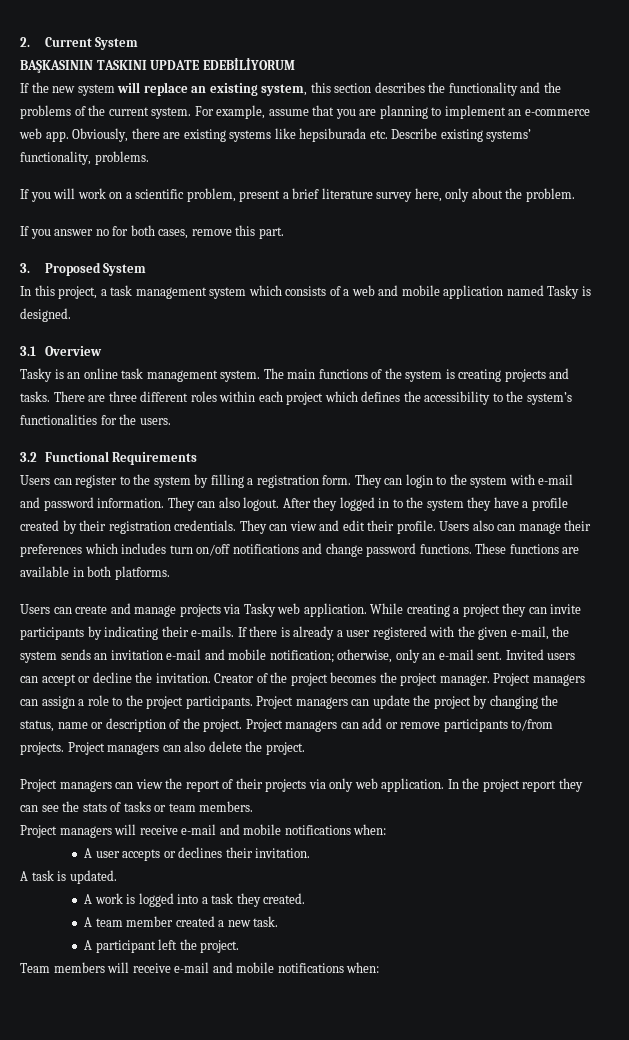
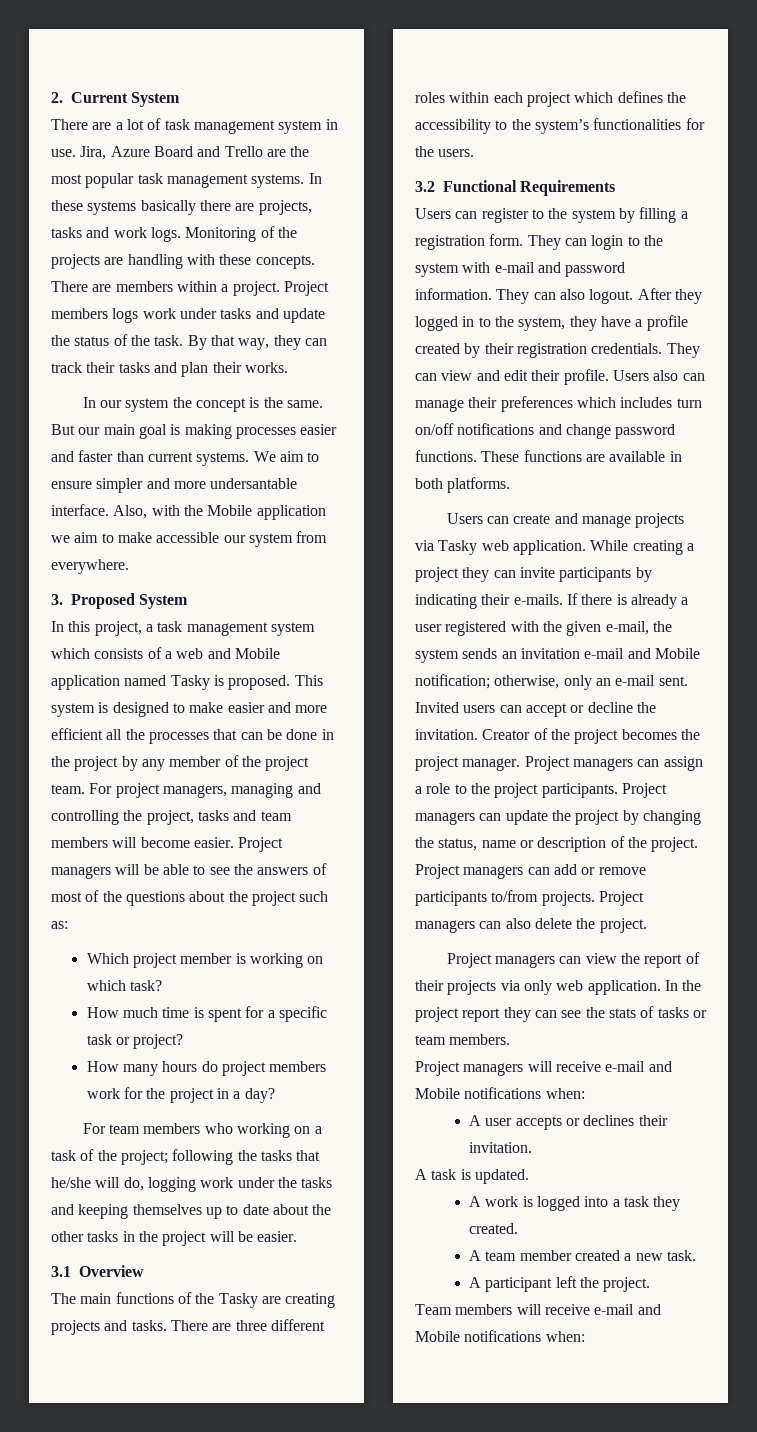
[20,57,295,73] [20,82,561,96] [20,105,590,119] [19,128,532,142] [20,151,149,165] [20,188,575,202] [20,225,284,239] BAŞKASININ TASKINI UPDATE EDEBİLİYORUM // If the new system will replace an existing system, this section describes the functionality and the problems of the current system. For example, assume that you are planning to implement an e-commerce web app. Obviously, there are existing systems like hepsiburada etc. Describe existing systems’ functionality, problems. // If you will work on a scientific problem, present a brief literature survey here, only about the problem. // If you answer no for both cases, remove this part. -> [51,118,338,134] [51,146,310,160] [51,173,322,188] [51,200,312,215] [51,226,297,242] [51,254,315,269] [51,281,329,296] [51,308,325,323] [51,334,327,350] [51,362,288,377] [82,397,324,412] [51,424,338,439] [51,450,320,466] [51,478,298,493] [51,504,326,520] [51,531,328,547] [51,559,129,574] There are a lot of task management system in use. Jira, Azure Board and Trello are the most popular task management systems. In these systems basically there are projects, tasks and work logs. Monitoring of the projects are handling with these concepts. There are members within a project. Project members logs work under tasks and update the status of the task. By that way, they can track their tasks and plan their works. // In our system the concept is the same. But our main goal is making processes easier and faster than current systems. We aim to ensure simpler and more undersantable interface. Also, with the Mobile application we aim to make accessible our system from everywhere.
[401,285,440,296] mobile -> [234,648,280,659] Mobile
[20,308,71,322] [20,346,102,356] [20,368,261,382] designed. // 3.1 Overview // Tasky is an online task management system. -> [228,675,323,690] [51,702,328,717] [51,728,334,744] [51,755,310,771] [51,783,321,798] [51,810,292,825] [51,837,284,852] [51,863,327,879] [51,890,329,906] [51,921,68,929] [86,953,324,968] [86,980,163,991] [86,1006,328,1022] [86,1034,184,1049] [86,1061,327,1076] [86,1087,275,1103] [82,1123,322,1138] [51,1149,321,1165] [51,1177,333,1192] [51,1204,332,1219] [51,1231,298,1246] [51,1265,144,1277] proposed. This system is designed to make easier and more efficient all the processes that can be done in the project by any member of the project team. For project managers, managing and controlling the project, tasks and team members will become easier. Project managers will be able to see the answers of most of the questions about the project such as: // Which project member is working on which task? // How much time is spent for a specific task or project? // How many hours do project members work for the project in a day? // For team members who working on a task of the project; following the tasks that he/she will do, logging work under the tasks and keeping themselves up to date about the other tasks in the project will be easier. // 3.1 Overview //
[405,369,455,382] system is -> [218,1293,281,1308] Tasky are
[426,499,464,511] system -> [518,317,566,331] system,
[228,649,267,660] mobile -> [654,648,700,659] Mobile
[243,824,282,835] mobile -> [415,1088,460,1099] Mobile
[236,962,275,973] mobile -> [415,1331,460,1342] Mobile

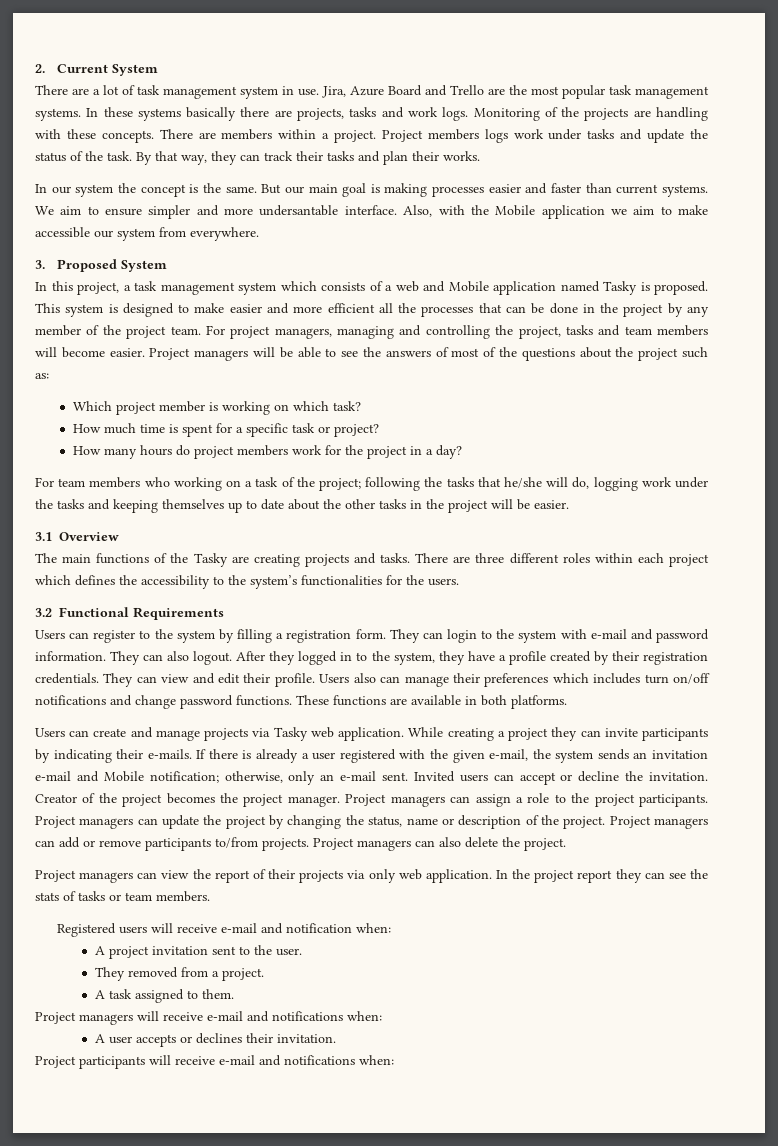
(511, 1039) none -> [57,923,392,937] [94,945,302,959] [94,967,264,981] [94,989,234,1003] // Registered users will receive e-mail and notification when: // A project invitation sent to the user. // They removed from a project. // A task assigned to them.
[415,1088,460,1099] Mobile -> (269, 1016) none
[415,1169,529,1184] [469,1196,681,1211] [469,1223,519,1234] [469,1250,697,1261] [469,1276,651,1292] [415,1304,661,1315] [415,1331,460,1342] A task is updated. // A work is logged into a task they created. // A team member created a new task. // A participant left the project. // Team members will receive e-mail and Mobile -> [35,1055,281,1069] Project participants will receive e-mail and

